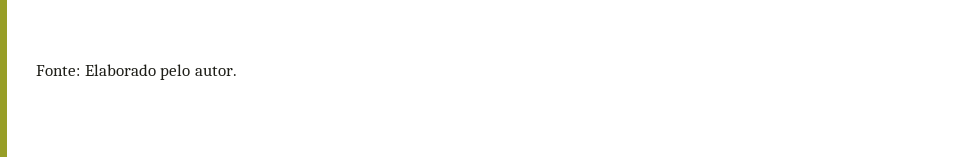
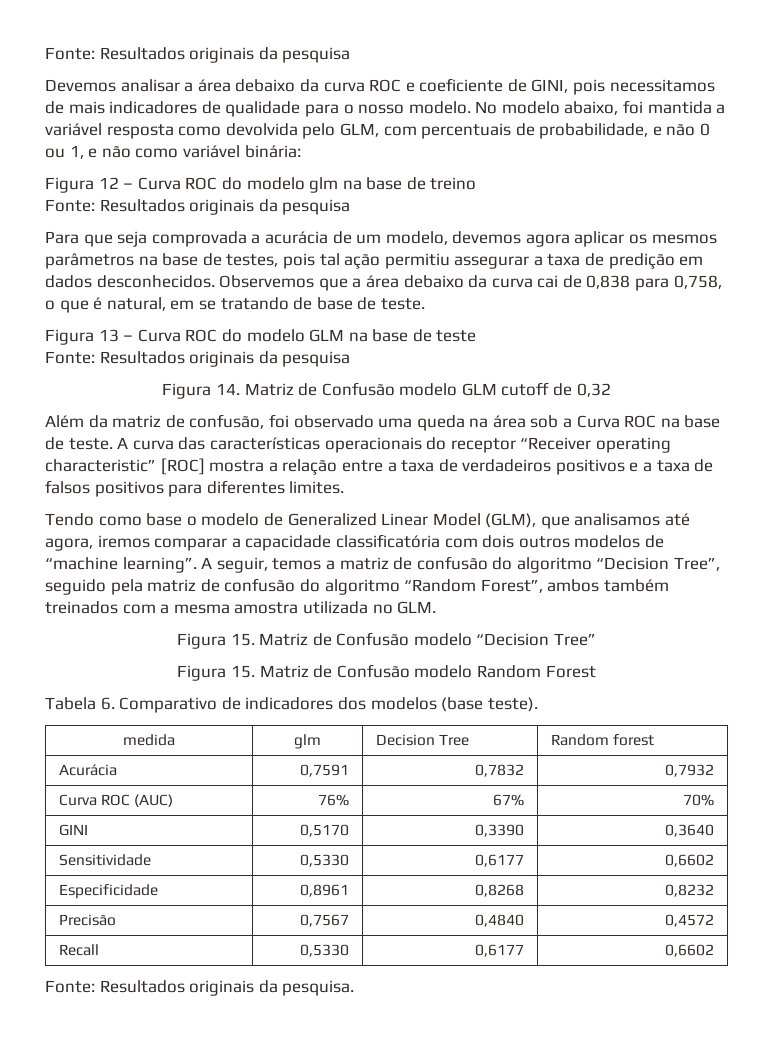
[36,64,237,80] Fonte: Elaborado pelo autor. -> [45,47,351,63] [45,78,715,95] [45,100,726,117] [45,123,711,139] [45,145,301,159] [45,177,477,193] [45,199,351,215] [45,231,717,247] [45,253,704,269] [45,275,722,291] [45,297,425,313] [45,329,477,345] [45,351,351,367] [162,382,611,399] [45,414,721,431] [45,437,671,453] [45,458,714,475] [45,480,345,497] [45,513,691,529] [45,534,664,551] [45,556,721,573] [45,578,669,595] [45,601,437,614] [176,632,597,649] [177,664,596,681] [45,697,538,713] [123,734,175,746] [294,734,321,749] [375,734,469,746] [550,734,654,746] [58,764,117,776] [300,764,350,777] [475,764,525,777] [665,764,715,777] [58,794,173,807] [318,794,350,806] [493,794,525,806] [683,794,715,806] [58,824,88,836] [300,824,350,837] [475,824,525,837] [665,824,715,837] [58,854,151,866] [300,854,350,867] [475,854,525,867] [665,854,715,867] [58,884,158,899] [300,884,350,897] [475,884,525,897] [665,884,715,897] [58,914,116,926] [300,914,350,927] [475,914,525,927] [665,914,715,927] [58,944,99,956] [300,944,350,957] [475,944,525,957] [665,944,715,957] [45,980,355,996] Fonte: Resultados originais da pesquisa // Devemos analisar a área debaixo da curva ROC e coeficiente de GINI, pois necessitamos de mais indicadores de qualidade para o nosso modelo. No modelo abaixo, foi mantida a variável resposta como devolvida pelo GLM, com percentuais de probabilidade, e não 0 ou 1, e não como variável binária: // Figura 12 – Curva ROC do modelo glm na base de treino // Fonte: Resultados originais da pesquisa // Para que seja comprovada a acurácia de um modelo, devemos agora aplicar os mesmos parâmetros na base de testes, pois tal ação permitiu assegurar a taxa de predição em dados desconhecidos. Observemos que a área debaixo da curva cai de 0,838 para 0,758, o que é natural, em se tratando de base de teste. // Figura 13 – Curva ROC do modelo GLM na base de teste // Fonte: Resultados originais da pesquisa // Figura 14. Matriz de Confusão modelo GLM cutoff de 0,32 // Além da matriz de confusão, foi observado uma queda na área sob a Curva ROC na base de teste. A curva das características operacionais do receptor “Receiver operating characteristic” [ROC] mostra a relação entre a taxa de verdadeiros positivos e a taxa de falsos positivos para diferentes limites. // Tendo como base o modelo de Generalized Linear Model (GLM), que analisamos até agora, iremos comparar a capacidade classificatória com dois outros modelos de “machine learning”. A seguir, temos a matriz de confusão do algoritmo “Decision Tree”, seguido pela matriz de confusão do algoritmo “Random Forest”, ambos também treinados com a mesma amostra utilizada no GLM. // Figura 15. Matriz de Confusão modelo “Decision Tree” // Figura 15. Matriz de Confusão modelo Random Forest // Tabela 6. Comparativo de indicadores dos modelos (base teste). // medida | glm | Decision Tree | Random forest // Acurácia | 0,7591 | 0,7832 | 0,7932 // Curva ROC (AUC) | 76% | 67% | 70% // GINI | 0,5170 | 0,3390 | 0,3640 // Sensitividade | 0,5330 | 0,6177 | 0,6602 // Especificidade | 0,8961 | 0,8268 | 0,8232 // Precisão | 0,7567 | 0,4840 | 0,4572 // Recall | 0,5330 | 0,6177 | 0,6602 // Fonte: Resultados originais da pesquisa.

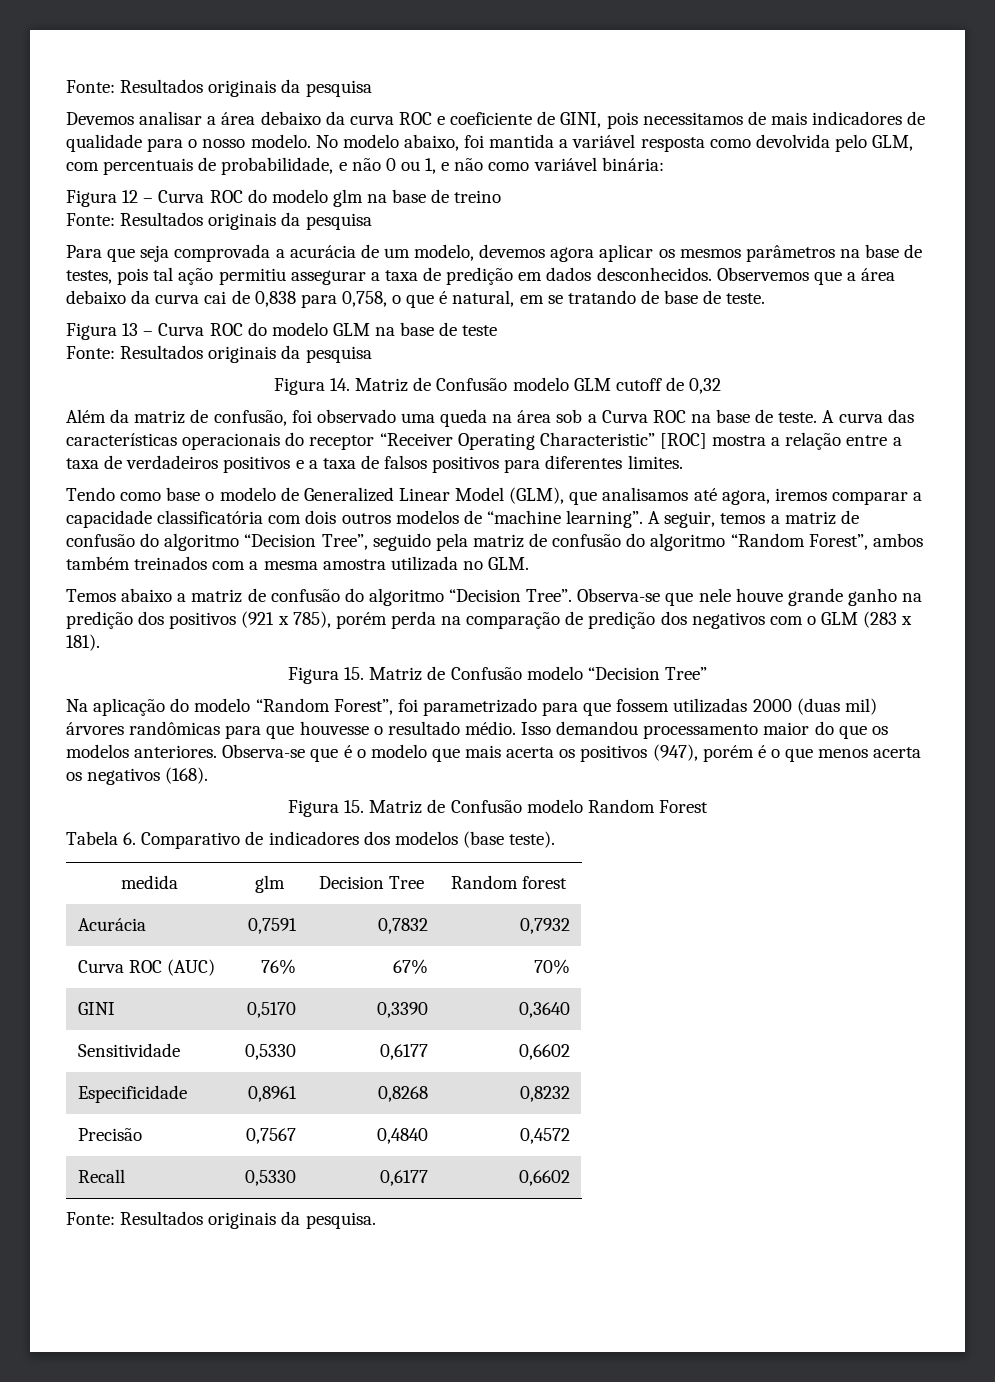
[595,437,671,453] [45,459,156,472] operating characteristic” -> [457,432,655,450] Operating Characteristic”
(437, 607) none -> [66,588,923,606] [66,611,913,629] [66,634,100,651] // Temos abaixo a matriz de confusão do algoritmo “Decision Tree”. Observa-se que nele houve grande ganho na predição dos positivos (921 x 785), porém perda na comparação de predição dos negativos com o GLM (283 x 181).
(597, 639) none -> [66,698,877,716] [66,721,888,739] [66,744,922,762] [66,767,209,785] // Na aplicação do modelo “Random Forest”, foi parametrizado para que fossem utilizadas 2000 (duas mil) árvores randômicas para que houvesse o resultado médio. Isso demandou processamento maior do que os modelos anteriores. Observa-se que é o modelo que mais acerta os positivos (947), porém é o que menos acerta os negativos (168).

